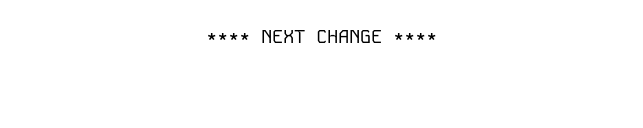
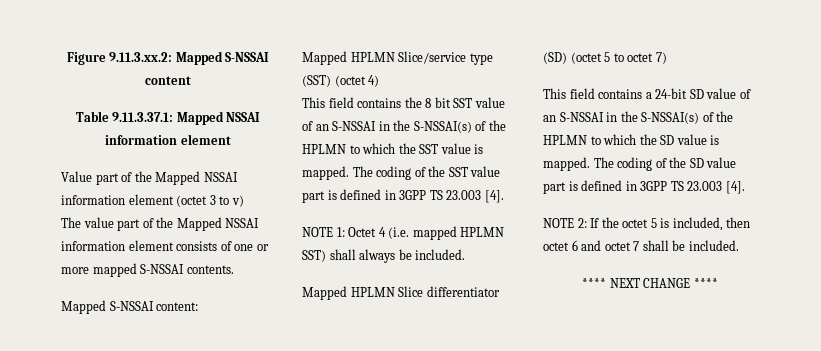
(206, 38) none -> [66,51,270,65] [145,76,191,85] [75,111,261,125] [105,134,231,145] [61,171,238,185] [61,194,244,207] [61,217,260,231] [61,240,269,251] [61,263,234,277] [61,300,199,314] [302,51,493,65] [302,75,380,87] [302,97,505,108] [302,120,506,133] [302,143,484,154] [302,166,501,180] [302,189,504,203] [302,226,505,240] [302,249,466,263] [302,286,500,300] [543,52,667,64] [543,88,751,99] [543,111,734,124] [543,134,720,145] [543,157,737,171] [543,180,745,194] [543,217,751,231] [543,240,739,251] Figure 9.11.3.xx.2: Mapped S-NSSAI content // Table 9.11.3.37.1: Mapped NSSAI information element // Value part of the Mapped NSSAI information element (octet 3 to v) // The value part of the Mapped NSSAI information element consists of one or more mapped S-NSSAI contents. // Mapped S-NSSAI content: // Mapped HPLMN Slice/service type (SST) (octet 4) // This field contains the 8 bit SST value of an S-NSSAI in the S-NSSAI(s) of the HPLMN to which the SST value is mapped. The coding of the SST value part is defined in 3GPP TS 23.003 [4]. // NOTE 1: Octet 4 (i.e. mapped HPLMN SST) shall always be included. // Mapped HPLMN Slice differentiator (SD) (octet 5 to octet 7) // This field contains a 24-bit SD value of an S-NSSAI in the S-NSSAI(s) of the HPLMN to which the SD value is mapped. The coding of the SD value part is defined in 3GPP TS 23.003 [4]. // NOTE 2: If the octet 5 is included, then octet 6 and octet 7 shall be included. //

